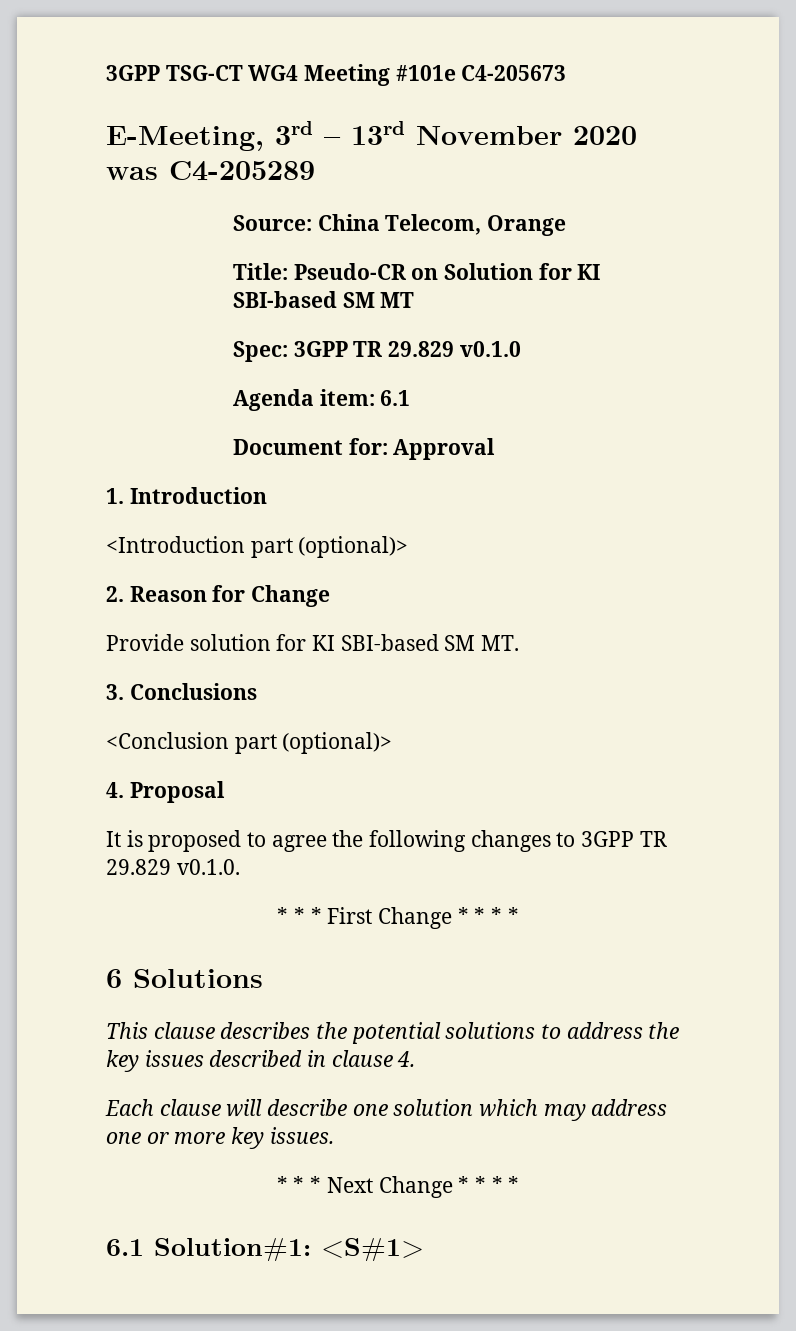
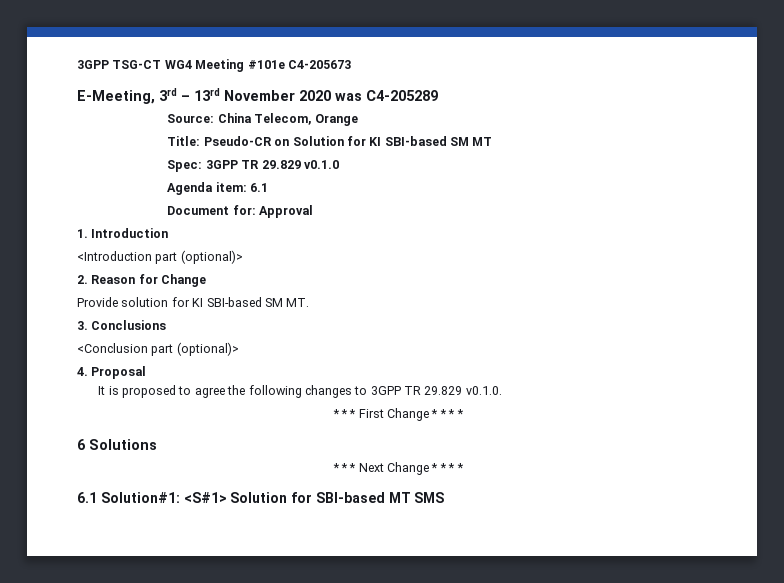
[106,1022,680,1044] [106,1050,416,1072] [105,1099,668,1121] [106,1127,334,1149] // This clause describes the potential solutions to address the key issues described in clause 4. // Each clause will describe one solution which may address one or more key issues. -> (157, 444) none
(424, 1249) none -> [230,492,445,503] Solution for SBI-based MT SMS

